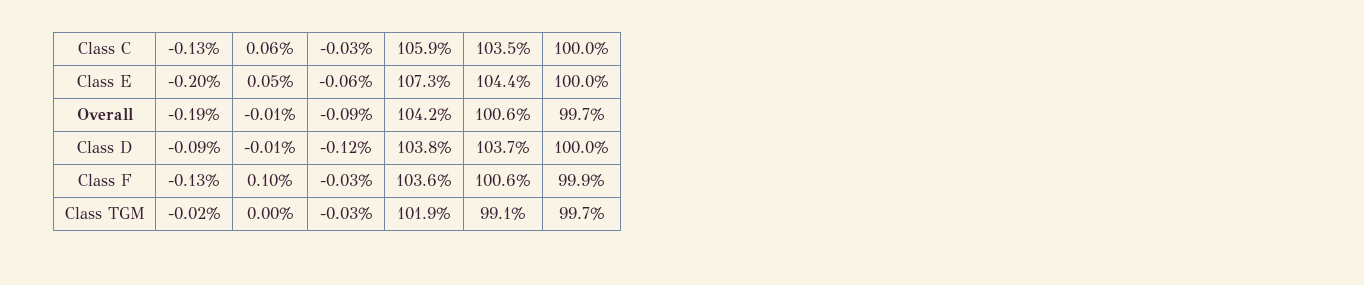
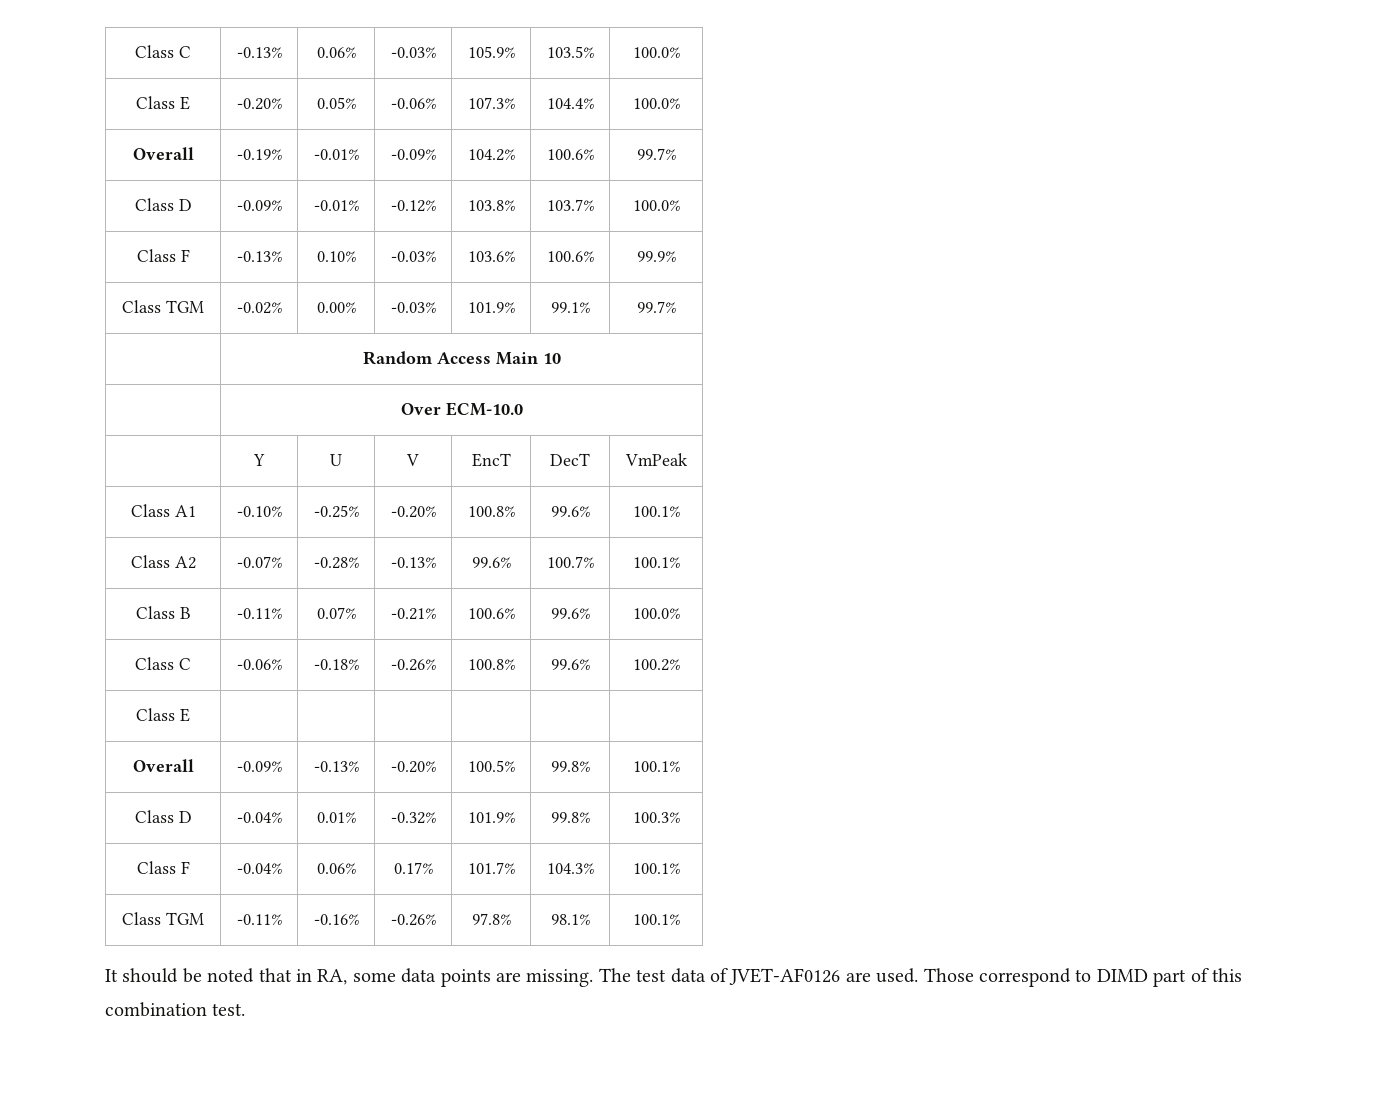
(605, 213) none -> [362,351,561,365] [400,402,523,416] [253,454,265,466] [330,454,342,466] [406,454,419,466] [471,453,511,467] [550,453,590,466] [624,453,688,466] [130,504,196,517] [236,506,282,517] [313,505,359,518] [390,506,436,518] [467,506,515,517] [550,506,590,517] [632,506,680,517] [130,555,196,569] [236,556,282,568] [313,557,359,569] [390,557,436,568] [471,557,511,568] [546,556,594,568] [632,557,680,568] [135,606,191,619] [236,608,282,619] [316,607,356,619] [390,608,436,620] [467,608,515,619] [550,608,590,619] [632,608,680,619] [135,657,191,670] [236,659,282,670] [313,659,359,670] [390,659,436,671] [467,659,515,670] [550,659,590,670] [632,659,680,671] [136,708,190,722] [132,759,194,772] [236,761,282,772] [313,761,359,772] [390,761,436,773] [467,760,515,772] [550,761,590,772] [632,761,680,772] [134,810,192,823] [236,812,282,823] [316,812,356,823] [390,812,436,824] [467,812,515,823] [550,812,590,823] [632,812,680,823] [136,861,190,874] [236,863,282,874] [316,863,356,874] [393,862,433,874] [467,862,515,874] [546,863,594,874] [632,863,680,874] [122,912,204,925] [236,914,282,925] [313,914,359,925] [390,914,436,926] [471,913,511,925] [550,914,590,925] [632,914,680,925] [105,968,1242,987] [105,1002,246,1017] // | Random Access Main 10 // | Over ECM-10.0 // | Y | U | V | EncT | DecT | VmPeak // Class A1 | -0.10% | -0.25% | -0.20% | 100.8% | 99.6% | 100.1% // Class A2 | -0.07% | -0.28% | -0.13% | 99.6% | 100.7% | 100.1% // Class B | -0.11% | 0.07% | -0.21% | 100.6% | 99.6% | 100.0% // Class C | -0.06% | -0.18% | -0.26% | 100.8% | 99.6% | 100.2% // Class E | | | | | | // Overall | -0.09% | -0.13% | -0.20% | 100.5% | 99.8% | 100.1% // Class D | -0.04% | 0.01% | -0.32% | 101.9% | 99.8% | 100.3% // Class F | -0.04% | 0.06% | 0.17% | 101.7% | 104.3% | 100.1% // Class TGM | -0.11% | -0.16% | -0.26% | 97.8% | 98.1% | 100.1% // It should be noted that in RA, some data points are missing. The test data of JVET-AF0126 are used. Those correspond to DIMD part of this combination test.

